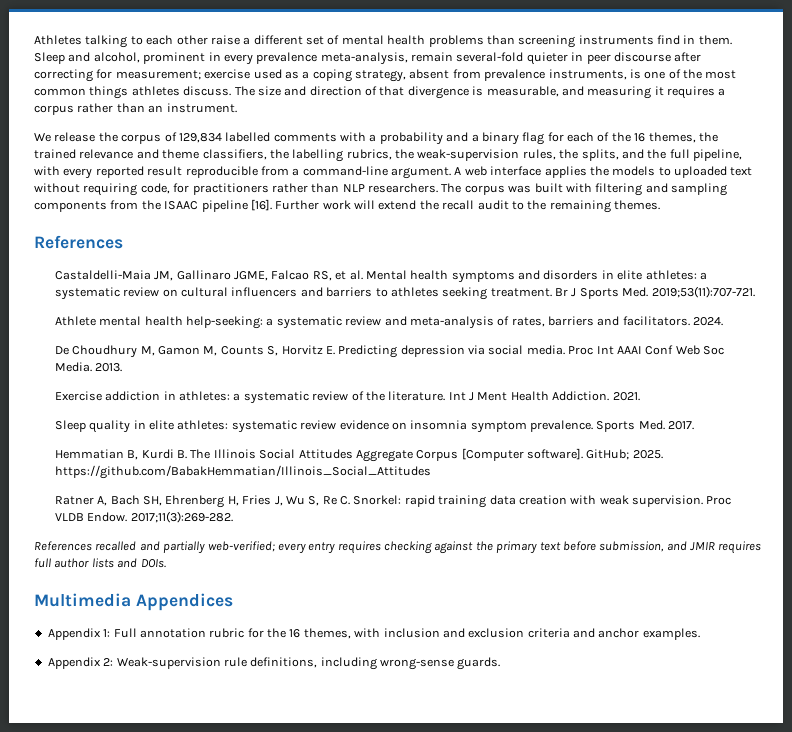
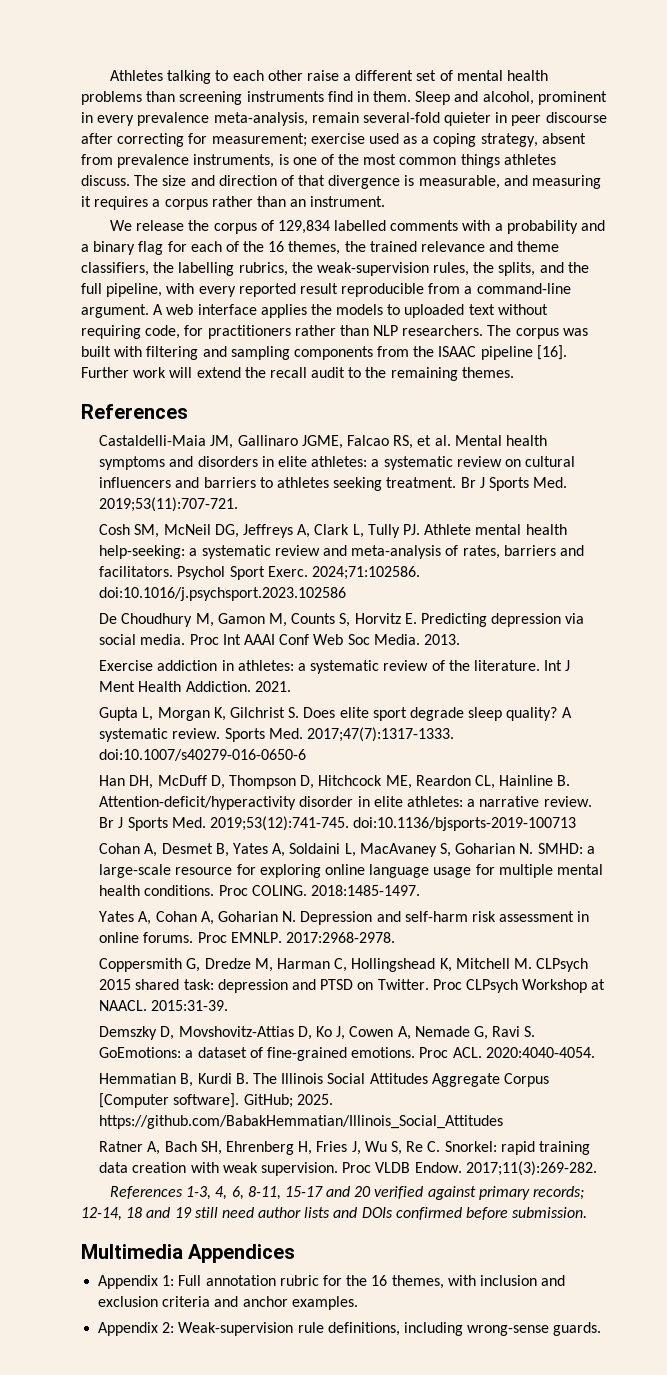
(755, 292) none -> [99,524,420,538] Cosh SM, McNeil DG, Jeffreys A, Clark L, Tully PJ.
[693,317,724,326] 2024. -> [177,566,421,580] [99,587,347,601] Psychol Sport Exerc. 2024;71:102586. doi:10.1016/j.psychsport.2023.102586
[54,420,695,433] Sleep quality in elite athletes: systematic review evidence on insomnia symptom prevalence. Sports Med. 2017. -> [99,707,572,721] [99,727,455,742] [99,749,307,761] [99,775,571,789] [99,796,592,810] [99,816,577,831] [99,843,595,857] [99,864,603,878] [99,885,421,896] [99,911,590,925] [99,932,396,943] [99,958,589,972] [99,979,606,993] [99,1000,229,1011] [99,1026,536,1040] [99,1047,595,1061] Gupta L, Morgan K, Gilchrist S. Does elite sport degrade sleep quality? A systematic review. Sports Med. 2017;47(7):1317-1333. doi:10.1007/s40279-016-0650-6 // Han DH, McDuff D, Thompson D, Hitchcock ME, Reardon CL, Hainline B. Attention-deficit/hyperactivity disorder in elite athletes: a narrative review. Br J Sports Med. 2019;53(12):741-745. doi:10.1136/bjsports-2019-100713 // Cohan A, Desmet B, Yates A, Soldaini L, MacAvaney S, Goharian N. SMHD: a large-scale resource for exploring online language usage for multiple mental health conditions. Proc COLING. 2018:1485-1497. // Yates A, Cohan A, Goharian N. Depression and self-harm risk assessment in online forums. Proc EMNLP. 2017:2968-2978. // Coppersmith G, Dredze M, Harman C, Hollingshead K, Mitchell M. CLPsych 2015 shared task: depression and PTSD on Twitter. Proc CLPsych Workshop at NAACL. 2015:31-39. // Demszky D, Movshovitz-Attias D, Ko J, Cowen A, Nemade G, Ravi S. GoEmotions: a dataset of fine-grained emotions. Proc ACL. 2020:4040-4054.
[95,541,762,554] [34,558,166,568] recalled and partially web-verified; every entry requires checking against the primary text before submission, and JMIR requires full author lists and DOIs. -> [186,1186,585,1200] [81,1207,588,1221] 1-3, 4, 6, 8-11, 15-17 and 20 verified against primary records; 12-14, 18 and 19 still need author lists and DOIs confirmed before submission.

